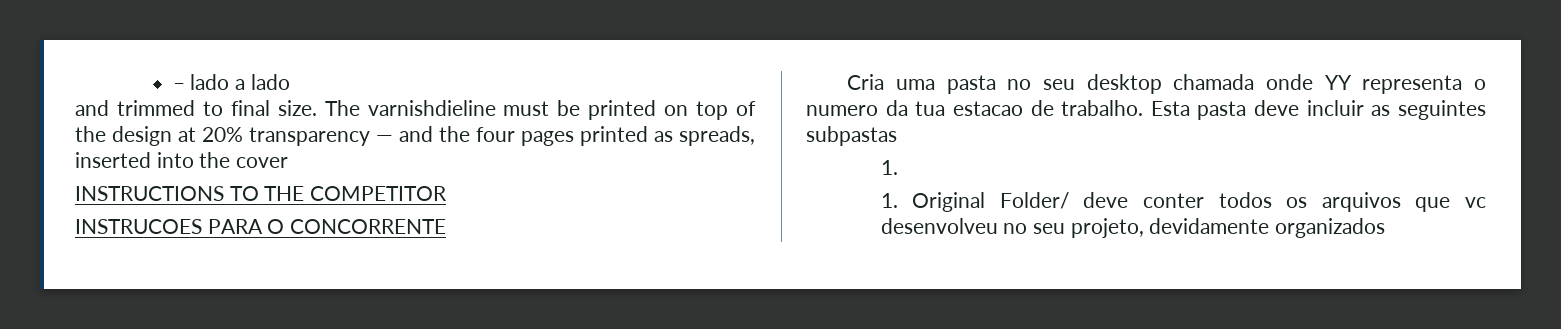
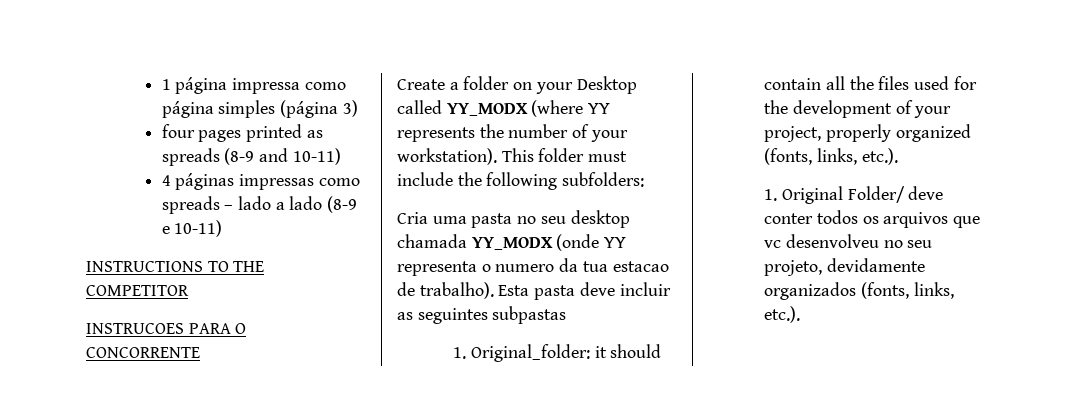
[172,74,290,90] [75,100,756,120] [75,126,755,146] [75,152,289,168] – lado a lado // and trimmed to final size. The varnishdieline must be printed on top of the design at 20% transparency — and the four pages printed as spreads, inserted into the cover -> [161,77,346,94] [161,100,358,118] [161,124,323,142] [161,148,341,166] [161,173,360,190] [161,196,358,214] [161,220,223,237] 1 página impressa como página simples (página 3) // four pages printed as spreads (8-9 and 10-11) // 4 páginas impressas como spreads – lado a lado (8-9 e 10-11)
(447, 226) none -> [397,76,637,94] [397,100,611,117] [397,124,628,142] [397,148,628,165] [397,172,645,190] // Create a folder on your Desktop called YY_MODX (where YY represents the number of your workstation). This folder must include the following subfolders:
[1265,74,1313,90] onde -> [471,234,600,251] YY_MODX (onde
[1061,100,1144,116] trabalho. -> [419,282,494,299] trabalho).
(898, 167) none -> [470,344,662,362] [764,76,977,90] [764,100,952,118] [764,124,971,142] [764,148,898,165] Original_folder: it should contain all the files used for the development of your project, properly organized (fonts, links, etc.).
(1385, 228) none -> [860,282,954,299] [764,306,801,323] (fonts, links, etc.).

